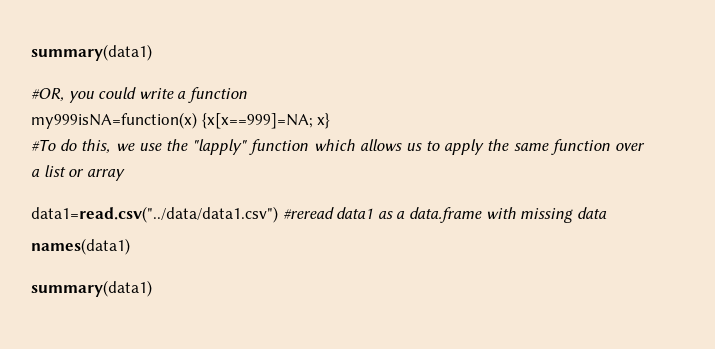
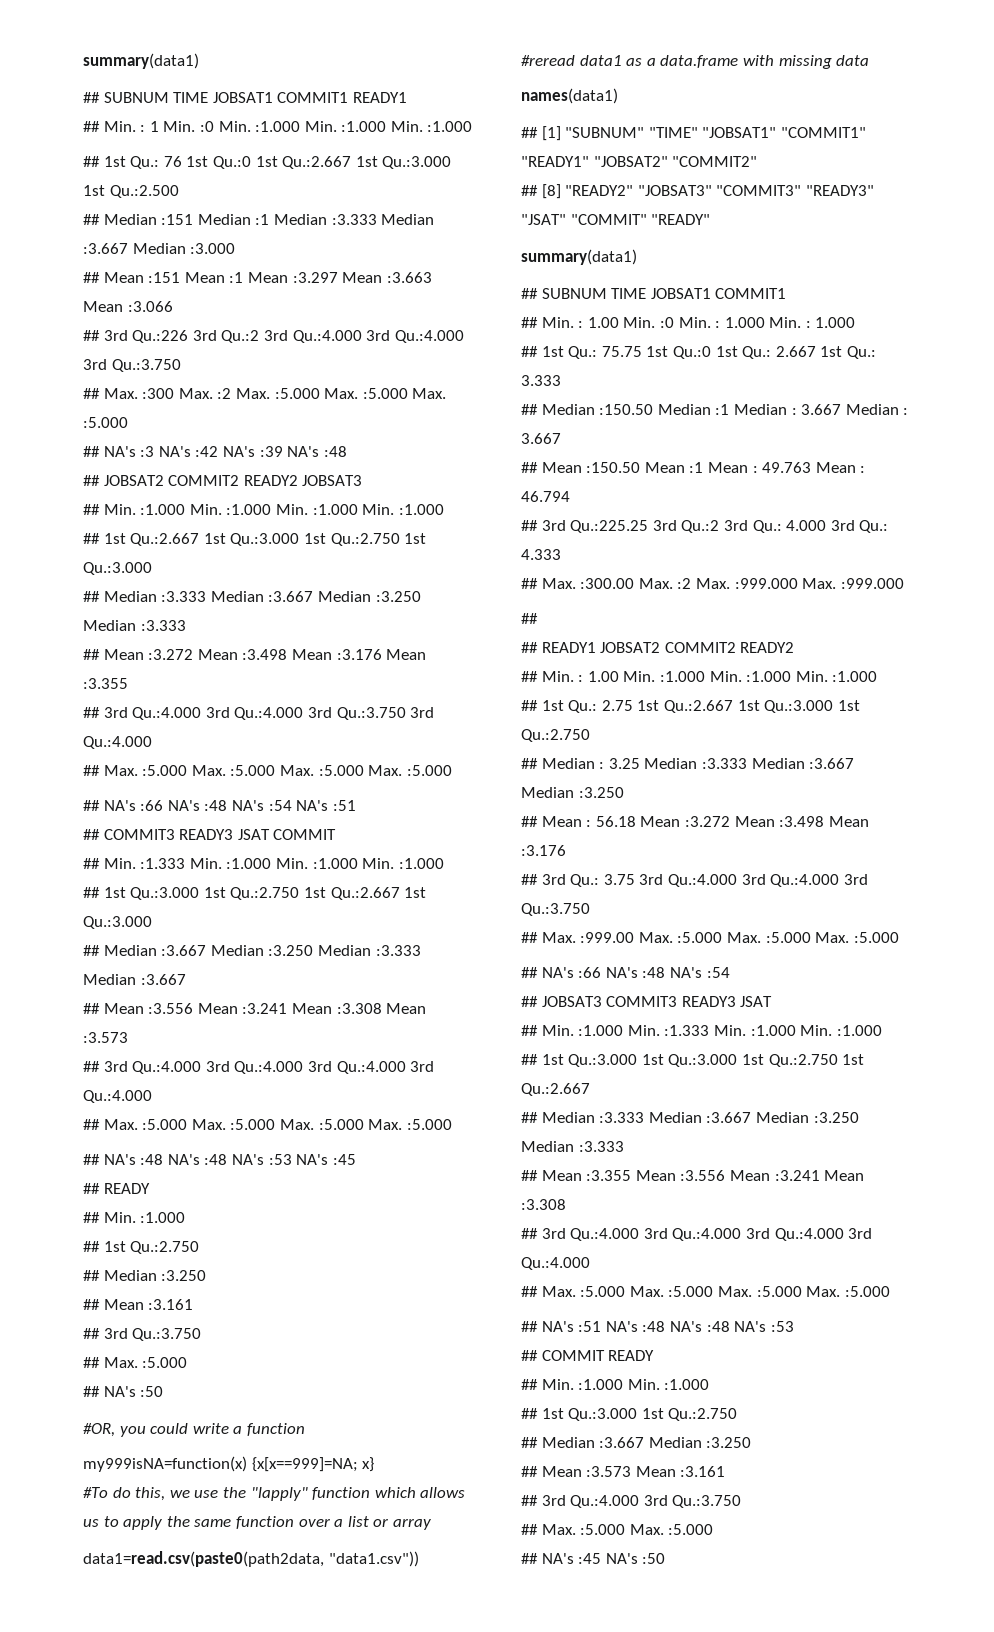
[31,44,152,61] summary(data1) -> [83,53,199,69] [83,92,407,103] [83,121,473,132] [83,156,452,169] [83,185,179,198] [83,214,435,225] [83,243,236,254] [83,272,432,283] [83,301,173,312] [83,330,464,343] [83,359,181,372] [83,388,447,399] [83,417,128,428] [83,446,347,457] [83,475,363,486] [83,504,444,515] [83,533,427,546] [83,562,152,575] [83,591,421,602] [83,620,186,631] [83,649,427,660] [83,678,128,689] [83,707,435,720] [83,736,152,749] [83,765,452,776] [83,800,356,811] [83,829,337,840] [83,858,444,869] [83,887,427,900] [83,916,152,929] [83,945,421,956] [83,974,186,985] [83,1003,427,1014] [83,1032,128,1043] [83,1061,435,1074] [83,1090,152,1103] [83,1119,452,1130] [83,1154,356,1165] [83,1183,150,1194] [83,1212,186,1223] [83,1241,200,1254] [83,1270,207,1281] [83,1299,194,1310] [83,1328,202,1341] [83,1357,188,1368] [83,1386,164,1397] summary(data1) // ## SUBNUM TIME JOBSAT1 COMMIT1 READY1 // ## Min. : 1 Min. :0 Min. :1.000 Min. :1.000 Min. :1.000 // ## 1st Qu.: 76 1st Qu.:0 1st Qu.:2.667 1st Qu.:3.000 1st Qu.:2.500 // ## Median :151 Median :1 Median :3.333 Median :3.667 Median :3.000 // ## Mean :151 Mean :1 Mean :3.297 Mean :3.663 Mean :3.066 // ## 3rd Qu.:226 3rd Qu.:2 3rd Qu.:4.000 3rd Qu.:4.000 3rd Qu.:3.750 // ## Max. :300 Max. :2 Max. :5.000 Max. :5.000 Max. :5.000 // ## NA's :3 NA's :42 NA's :39 NA's :48 // ## JOBSAT2 COMMIT2 READY2 JOBSAT3 // ## Min. :1.000 Min. :1.000 Min. :1.000 Min. :1.000 // ## 1st Qu.:2.667 1st Qu.:3.000 1st Qu.:2.750 1st Qu.:3.000 // ## Median :3.333 Median :3.667 Median :3.250 Median :3.333 // ## Mean :3.272 Mean :3.498 Mean :3.176 Mean :3.355 // ## 3rd Qu.:4.000 3rd Qu.:4.000 3rd Qu.:3.750 3rd Qu.:4.000 // ## Max. :5.000 Max. :5.000 Max. :5.000 Max. :5.000 // ## NA's :66 NA's :48 NA's :54 NA's :51 // ## COMMIT3 READY3 JSAT COMMIT // ## Min. :1.333 Min. :1.000 Min. :1.000 Min. :1.000 // ## 1st Qu.:3.000 1st Qu.:2.750 1st Qu.:2.667 1st Qu.:3.000 // ## Median :3.667 Median :3.250 Median :3.333 Median :3.667 // ## Mean :3.556 Mean :3.241 Mean :3.308 Mean :3.573 // ## 3rd Qu.:4.000 3rd Qu.:4.000 3rd Qu.:4.000 3rd Qu.:4.000 // ## Max. :5.000 Max. :5.000 Max. :5.000 Max. :5.000 // ## NA's :48 NA's :48 NA's :53 NA's :45 // ## READY // ## Min. :1.000 // ## 1st Qu.:2.750 // ## Median :3.250 // ## Mean :3.161 // ## 3rd Qu.:3.750 // ## Max. :5.000 // ## NA's :50
[31,206,278,223] data1=read.csv("../data/data1.csv") -> [83,1551,419,1567] data1=read.csv(paste0(path2data, "data1.csv"))
[31,280,152,297] summary(data1) -> [521,126,866,141] [521,156,758,167] [521,184,874,199] [521,214,711,225] [521,249,637,265] [521,288,787,299] [521,317,856,328] [521,346,876,359] [521,375,561,386] [521,404,909,415] [521,433,561,444] [521,462,866,473] [521,491,570,502] [521,520,889,533] [521,549,561,560] [521,578,904,589] [521,613,538,624] [521,642,795,653] [521,671,878,682] [521,700,860,713] [521,729,590,742] [521,758,855,769] [521,787,624,798] [521,816,869,827] [521,845,566,856] [521,874,868,887] [521,903,590,916] [521,932,899,943] [521,967,730,978] [521,996,773,1007] [521,1025,882,1036] [521,1054,865,1067] [521,1083,590,1096] [521,1112,859,1123] [521,1141,624,1152] [521,1170,865,1181] [521,1199,566,1210] [521,1228,873,1241] [521,1257,590,1270] [521,1286,890,1297] [521,1321,794,1332] [521,1350,655,1361] [521,1379,710,1390] [521,1408,738,1421] [521,1437,752,1448] [521,1466,726,1477] [521,1495,742,1508] [521,1524,714,1535] [521,1553,666,1564] ## [1] "SUBNUM" "TIME" "JOBSAT1" "COMMIT1" "READY1" "JOBSAT2" "COMMIT2" // ## [8] "READY2" "JOBSAT3" "COMMIT3" "READY3" "JSAT" "COMMIT" "READY" // summary(data1) // ## SUBNUM TIME JOBSAT1 COMMIT1 // ## Min. : 1.00 Min. :0 Min. : 1.000 Min. : 1.000 // ## 1st Qu.: 75.75 1st Qu.:0 1st Qu.: 2.667 1st Qu.: 3.333 // ## Median :150.50 Median :1 Median : 3.667 Median : 3.667 // ## Mean :150.50 Mean :1 Mean : 49.763 Mean : 46.794 // ## 3rd Qu.:225.25 3rd Qu.:2 3rd Qu.: 4.000 3rd Qu.: 4.333 // ## Max. :300.00 Max. :2 Max. :999.000 Max. :999.000 // ## // ## READY1 JOBSAT2 COMMIT2 READY2 // ## Min. : 1.00 Min. :1.000 Min. :1.000 Min. :1.000 // ## 1st Qu.: 2.75 1st Qu.:2.667 1st Qu.:3.000 1st Qu.:2.750 // ## Median : 3.25 Median :3.333 Median :3.667 Median :3.250 // ## Mean : 56.18 Mean :3.272 Mean :3.498 Mean :3.176 // ## 3rd Qu.: 3.75 3rd Qu.:4.000 3rd Qu.:4.000 3rd Qu.:3.750 // ## Max. :999.00 Max. :5.000 Max. :5.000 Max. :5.000 // ## NA's :66 NA's :48 NA's :54 // ## JOBSAT3 COMMIT3 READY3 JSAT // ## Min. :1.000 Min. :1.333 Min. :1.000 Min. :1.000 // ## 1st Qu.:3.000 1st Qu.:3.000 1st Qu.:2.750 1st Qu.:2.667 // ## Median :3.333 Median :3.667 Median :3.250 Median :3.333 // ## Mean :3.355 Mean :3.556 Mean :3.241 Mean :3.308 // ## 3rd Qu.:4.000 3rd Qu.:4.000 3rd Qu.:4.000 3rd Qu.:4.000 // ## Max. :5.000 Max. :5.000 Max. :5.000 Max. :5.000 // ## NA's :51 NA's :48 NA's :48 NA's :53 // ## COMMIT READY // ## Min. :1.000 Min. :1.000 // ## 1st Qu.:3.000 1st Qu.:2.750 // ## Median :3.667 Median :3.250 // ## Mean :3.573 Mean :3.161 // ## 3rd Qu.:4.000 3rd Qu.:3.750 // ## Max. :5.000 Max. :5.000 // ## NA's :45 NA's :50

